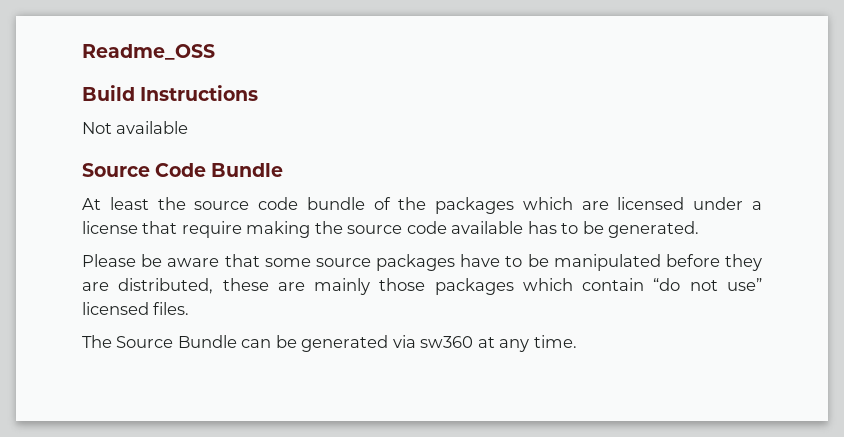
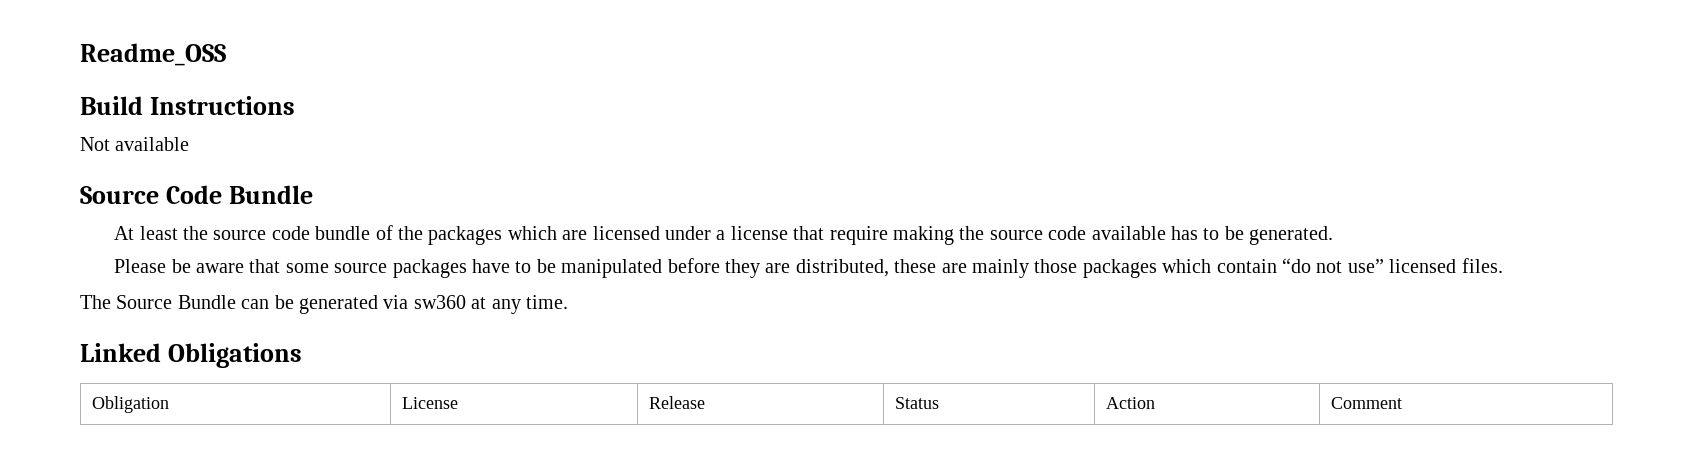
(577, 341) none -> [80,343,302,368] [92,396,170,413] [402,397,459,409] [649,396,706,409] [895,397,940,409] [1106,397,1156,409] [1331,397,1403,409] // Linked Obligations // Obligation | License | Release | Status | Action | Comment

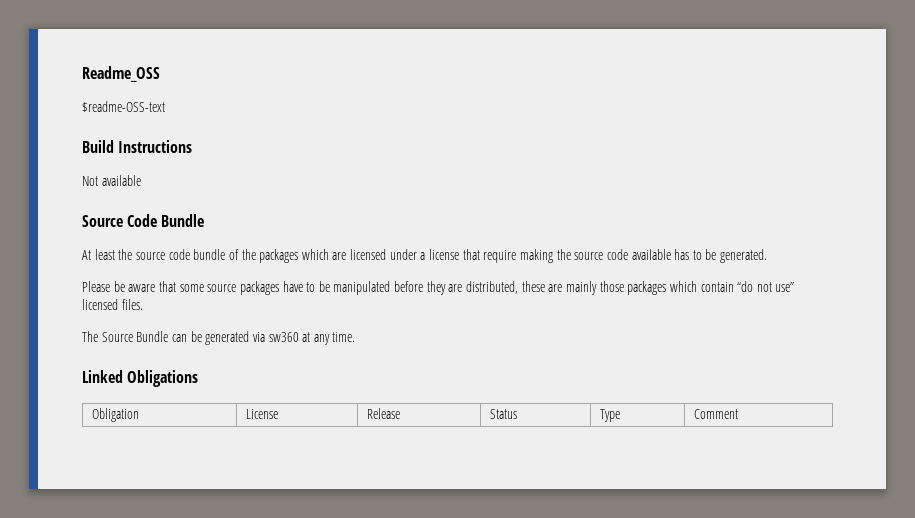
(226, 54) none -> [82,101,165,112] // $readme-OSS-text
[1106,397,1156,409] Action -> [600,409,621,422] Type

